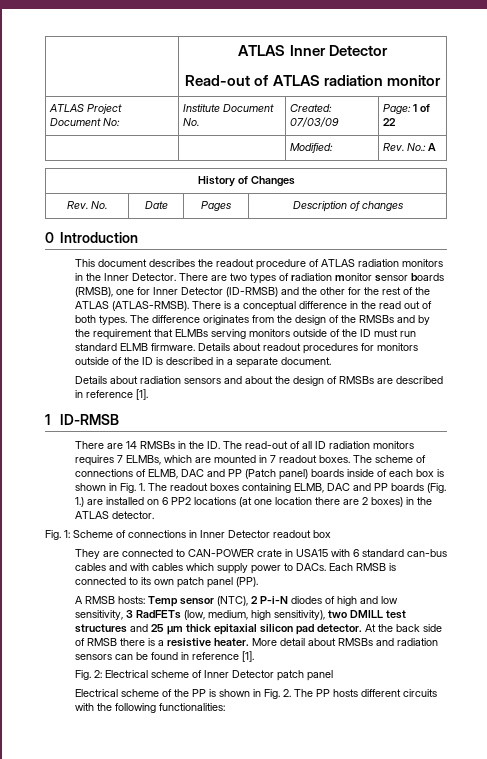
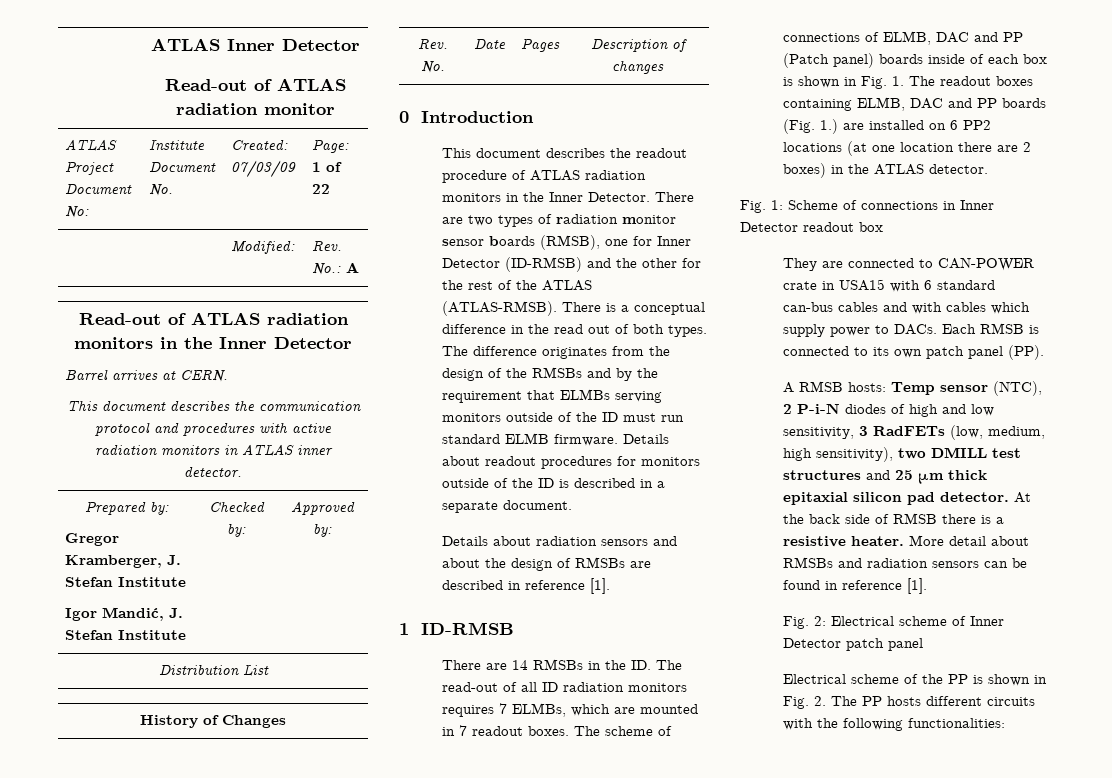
(437, 147) none -> [78,312,349,325] [74,337,352,349] [65,369,229,382] [66,400,361,412] [95,422,332,436] [95,444,333,456] [184,466,242,477] [85,501,169,515] [65,533,120,546] [65,555,182,568] [65,577,187,587] [65,607,184,621] [65,630,187,640] [209,501,265,512] [227,524,246,537] [291,501,355,515] [313,524,332,537] [158,665,269,676] // Read-out of ATLAS radiation monitors in the Inner Detector // Barrel arrives at CERN. // This document describes the communication protocol and procedures with active radiation monitors in ATLAS inner detector. // Prepared by: // Gregor Kramberger, J. Stefan Institute // Igor Mandić, J. Stefan Institute | Checked by: | Approved by: // Distribution List

